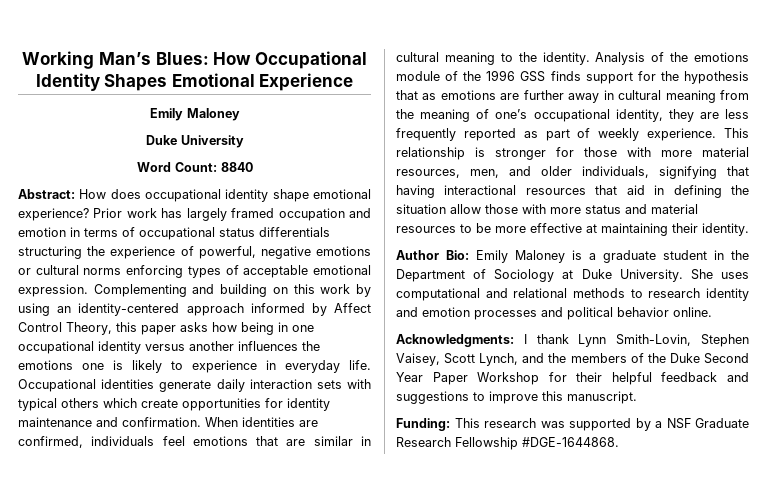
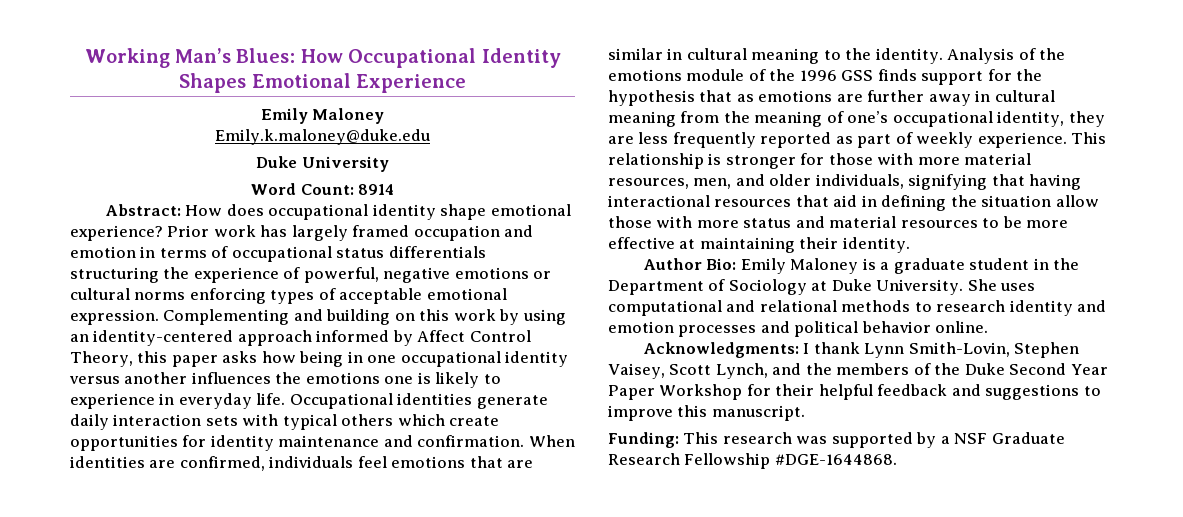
(240, 114) none -> [215,129,430,145] // Emily.k.maloney@duke.edu
[220,162,253,172] 8840 -> [357,184,394,195] 8914

